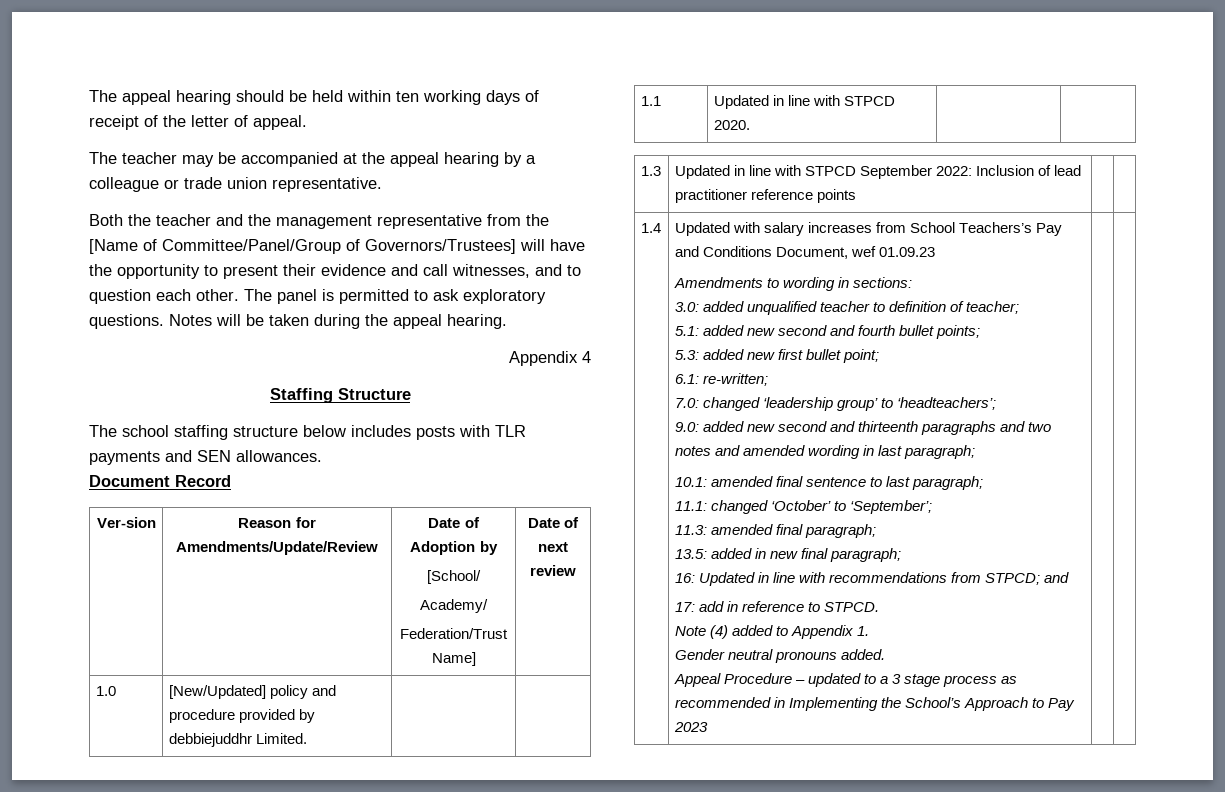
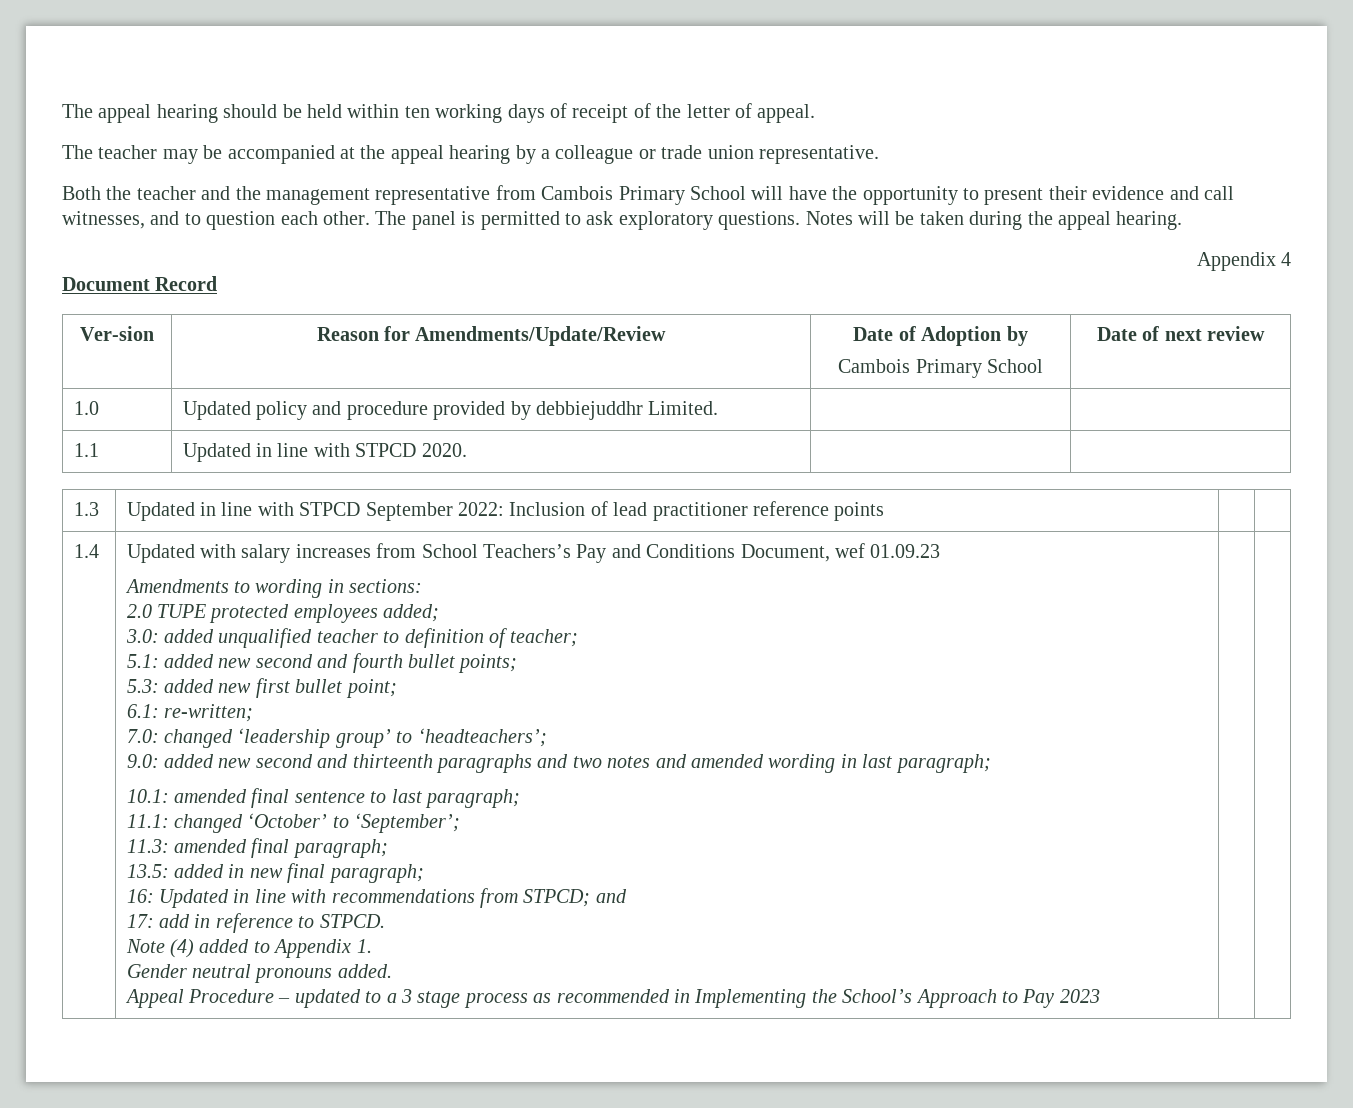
[526,214,549,226] [89,239,516,254] the [Name of Committee/Panel/Group of Governors/Trustees] -> [541,186,746,205] Cambois Primary School
[269,388,411,403] [89,425,526,440] [89,450,322,465] // Staffing Structure // The school staffing structure below includes posts with TLR payments and SEN allowances. -> (1291, 259) none
[427,570,481,584] [420,599,488,613] [400,628,508,639] [431,652,476,666] [School/ // Academy/ // Federation/Trust Name] -> [838,359,1043,378] Cambois Primary School
[168,685,266,699] [New/Updated] -> [182,401,251,420] Updated
(913, 282) none -> [126,604,440,623] // 2.0 TUPE protected employees added;

